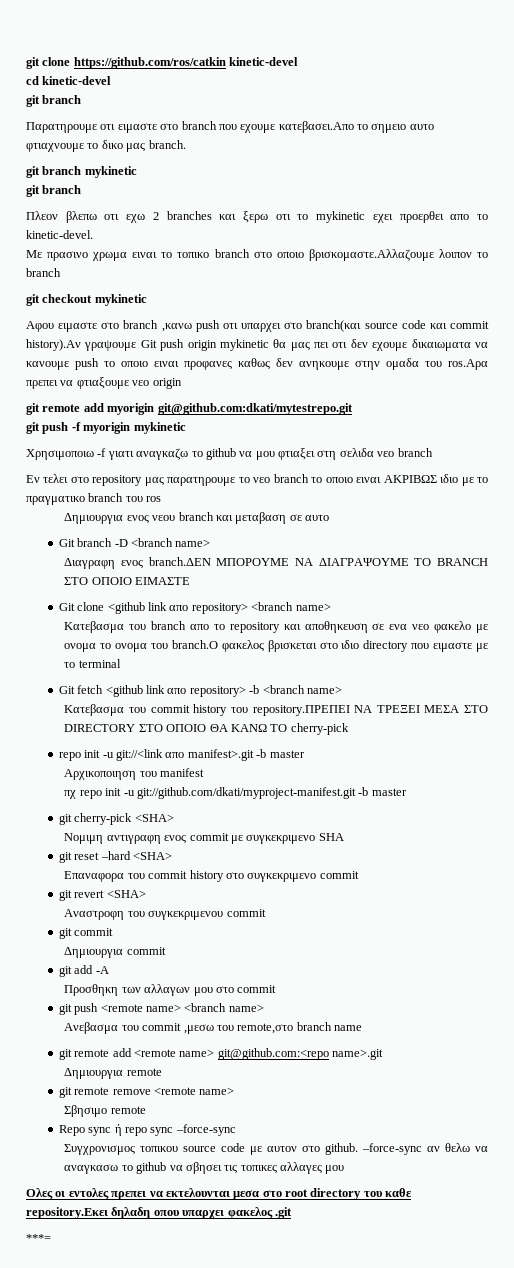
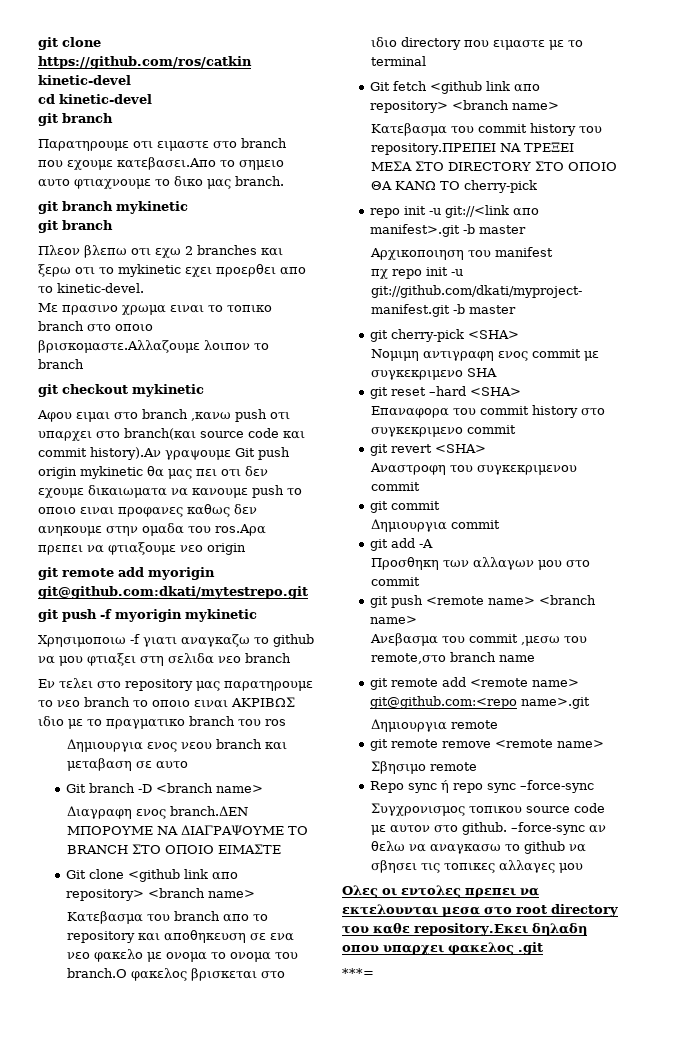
[58,322,98,332] ειμαστε -> [76,412,110,422] ειμαι
[249,685,260,694] -b -> (449, 107) none

